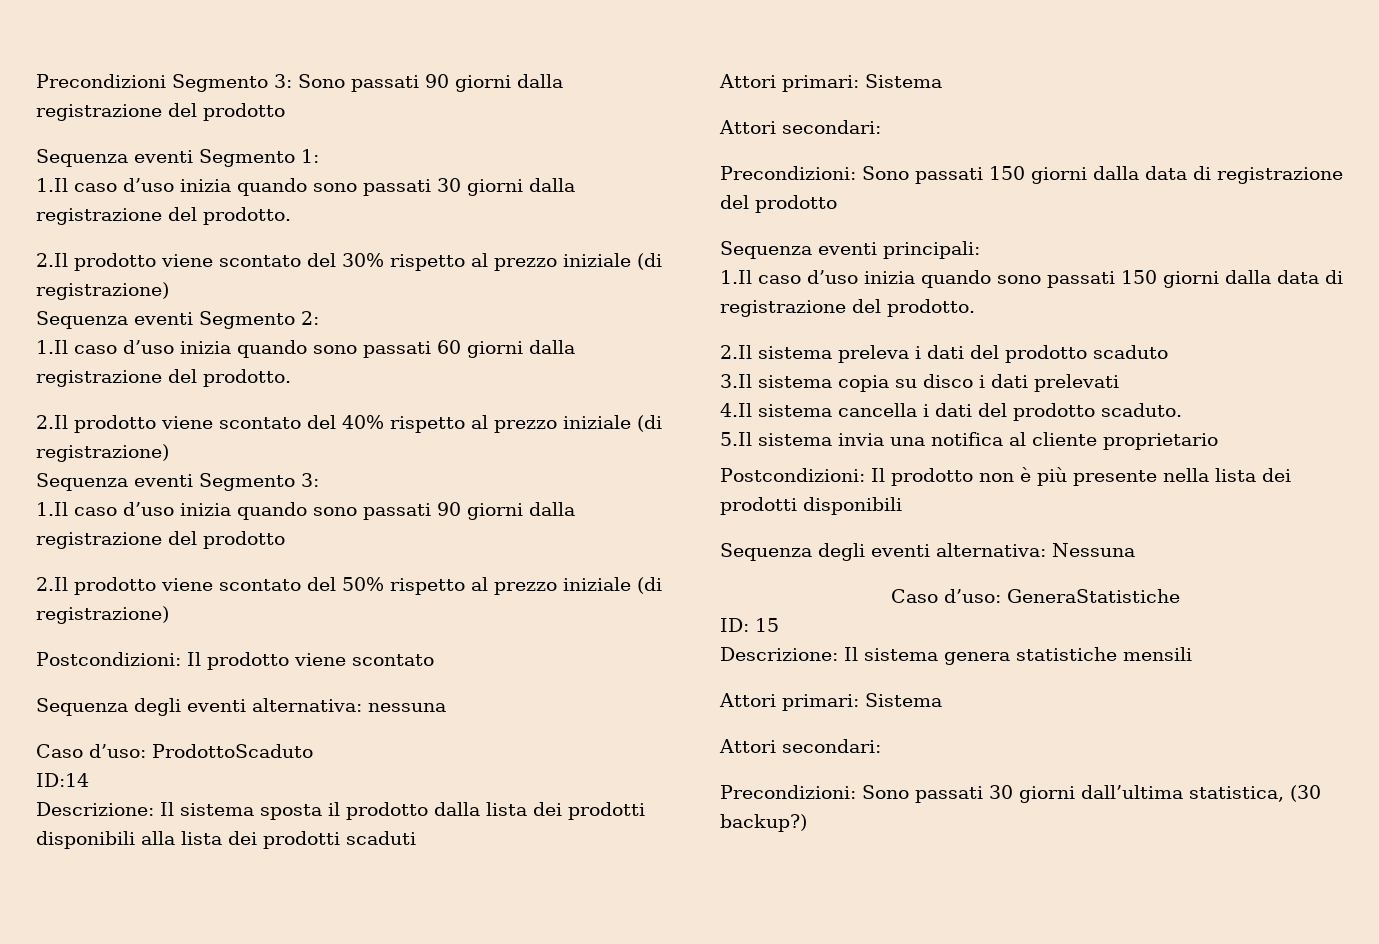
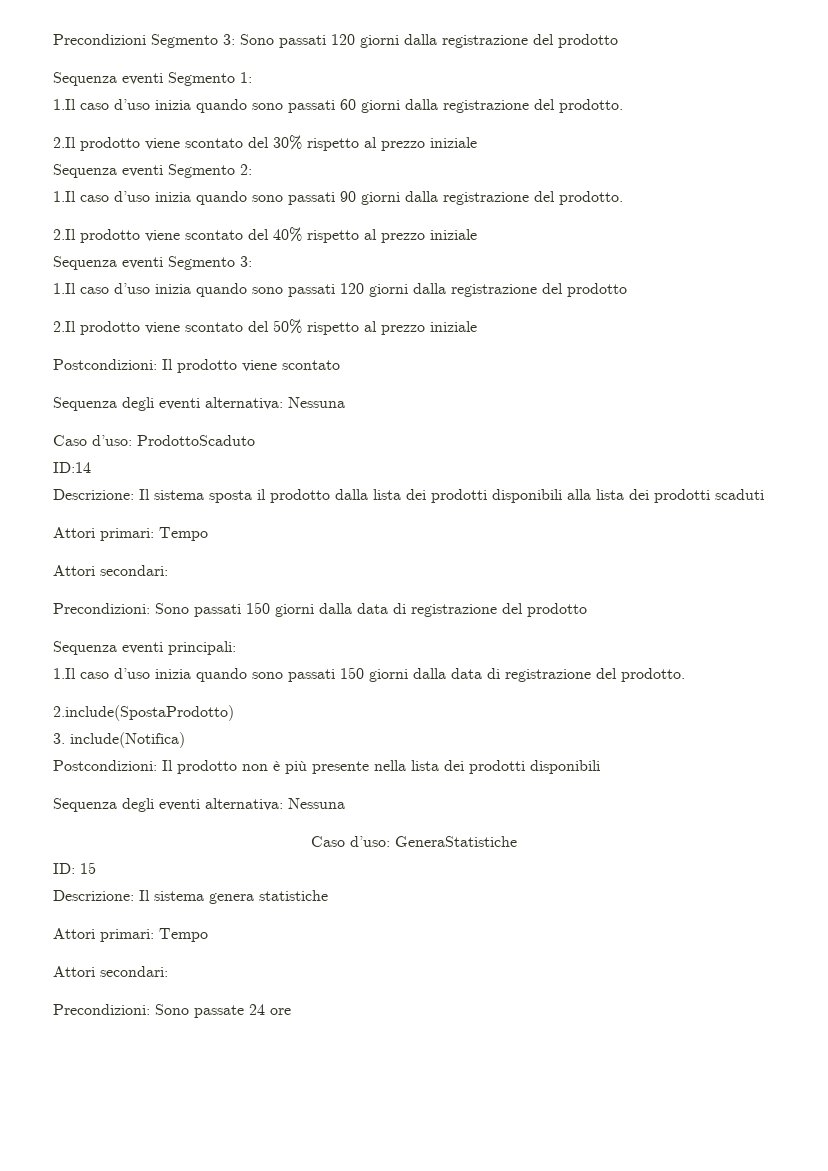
[425,74,449,88] 90 -> [331,34,355,45] 120
[36,178,575,196] [36,207,291,225] [36,253,662,271] [36,282,169,300] [36,311,319,329] // 1.Il caso d’uso inizia quando sono passati 30 giorni dalla registrazione del prodotto. // 2.Il prodotto viene scontato del 30% rispetto al prezzo iniziale (di registrazione) // Sequenza eventi Segmento 2: -> (252, 77) none
(291, 378) none -> [53,135,477,151] [53,164,252,178] [53,191,623,205] // 2.Il prodotto viene scontato del 30% rispetto al prezzo iniziale // Sequenza eventi Segmento 2: // 1.Il caso d’uso inizia quando sono passati 90 giorni dalla registrazione del prodotto.
[637,415,662,432] [36,444,169,462] (di registrazione) -> (477, 234) none
[437,502,461,516] 90 -> [340,283,364,294] 120
[637,577,662,594] [36,606,169,624] (di registrazione) -> (477, 326) none
[368,703,446,712] nessuna -> [288,397,345,408] Nessuna
[865,74,942,88] Sistema -> [159,527,208,541] Tempo
[720,345,1168,363] [720,374,1119,392] [720,403,1182,421] [720,432,1218,450] 2.Il sistema preleva i dati del prodotto scaduto // 3.Il sistema copia su disco i dati prelevati // 4.Il sistema cancella i dati del prodotto scaduto. // 5.Il sistema invia una notifica al cliente proprietario -> [53,705,234,721] [53,732,185,748] 2.include(SpostaProdotto) // 3. include(Notifica)
[1123,647,1192,661] [719,693,942,711] [719,739,881,753] [720,785,1321,803] [720,814,807,832] mensili // Attori primari: Sistema // Attori secondari: // Precondizioni: Sono passati 30 giorni dall’ultima statistica, (30 backup?) -> [53,928,208,942] [53,966,168,977] [53,1004,291,1018] // Attori primari: Tempo // Attori secondari: // Precondizioni: Sono passate 24 ore

